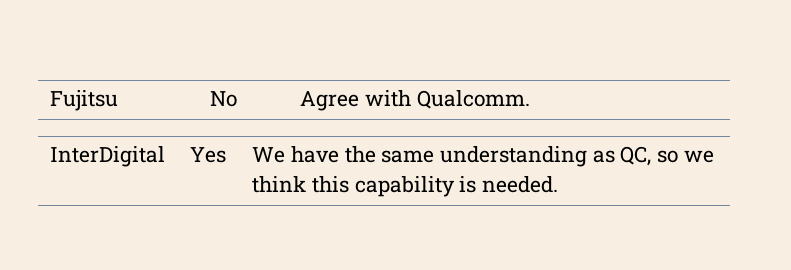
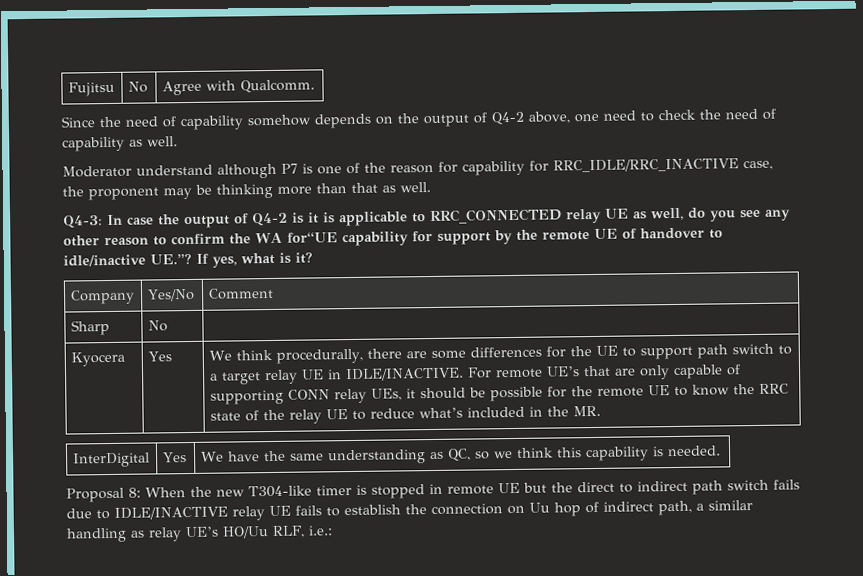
(530, 99) none -> [61,108,776,131] [62,136,178,152] [62,158,773,179] [62,182,431,201] [63,207,791,229] [63,227,723,247] [63,252,313,268] [70,289,135,305] [146,288,195,302] [207,287,274,300] [70,319,110,336] [147,320,168,332] [70,351,125,367] [147,351,172,362] [208,343,792,364] [209,364,741,385] [209,383,789,405] [209,405,601,424] // Since the need of capability somehow depends on the output of Q4-2 above, one need to check the need of capability as well. // Moderator understand although P7 is one of the reason for capability for RRC_IDLE/RRC_INACTIVE case, the proponent may be thinking more than that as well. // Q4-3: In case the output of Q4-2 is it is applicable to RRC_CONNECTED relay UE as well, do you see any other reason to confirm the WA for“UE capability for support by the remote UE of handover to idle/inactive UE.”? If yes, what is it? // Company | Yes/No | Comment // Sharp | No | // Kyocera | Yes | We think procedurally, there are some differences for the UE to support path switch to a target relay UE in IDLE/INACTIVE. For remote UE’s that are only capable of supporting CONN relay UEs, it should be possible for the remote UE to know the RRC state of the relay UE to reduce what’s included in the MR.
(559, 184) none -> [66,479,800,503] [66,500,753,521] [66,525,333,543] // Proposal 8: When the new T304-like timer is stopped in remote UE but the direct to indirect path switch fails due to IDLE/INACTIVE relay UE fails to establish the connection on Uu hop of indirect path, a similar handling as relay UE’s HO/Uu RLF, i.e.:

